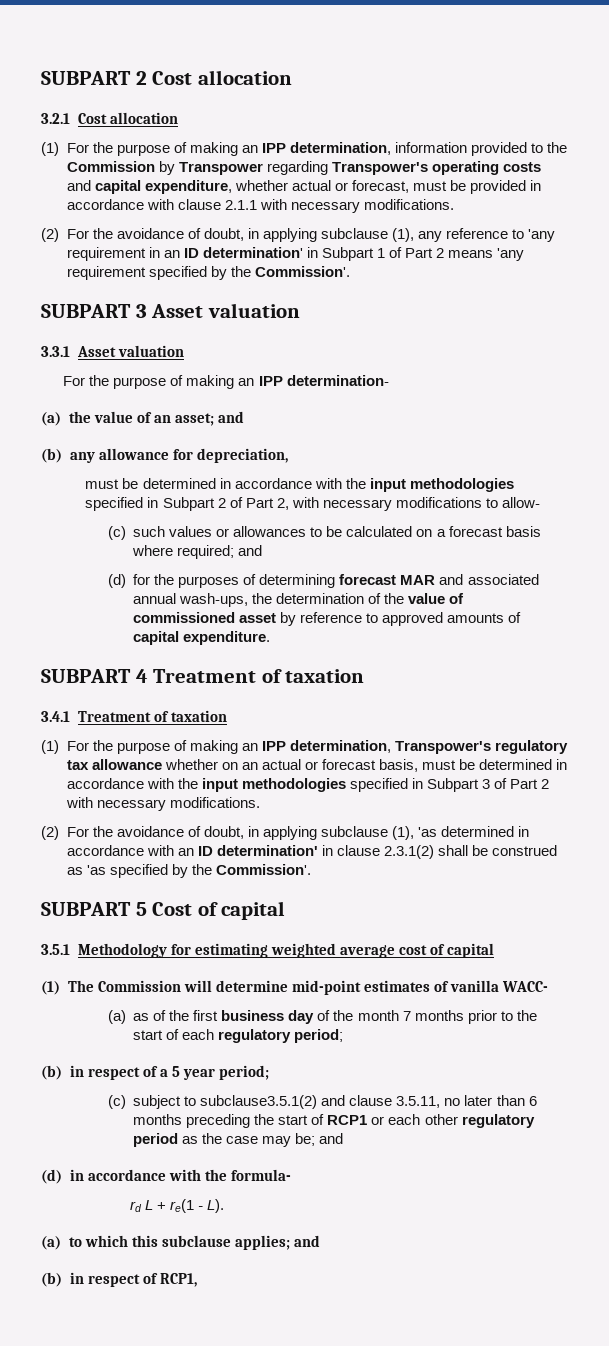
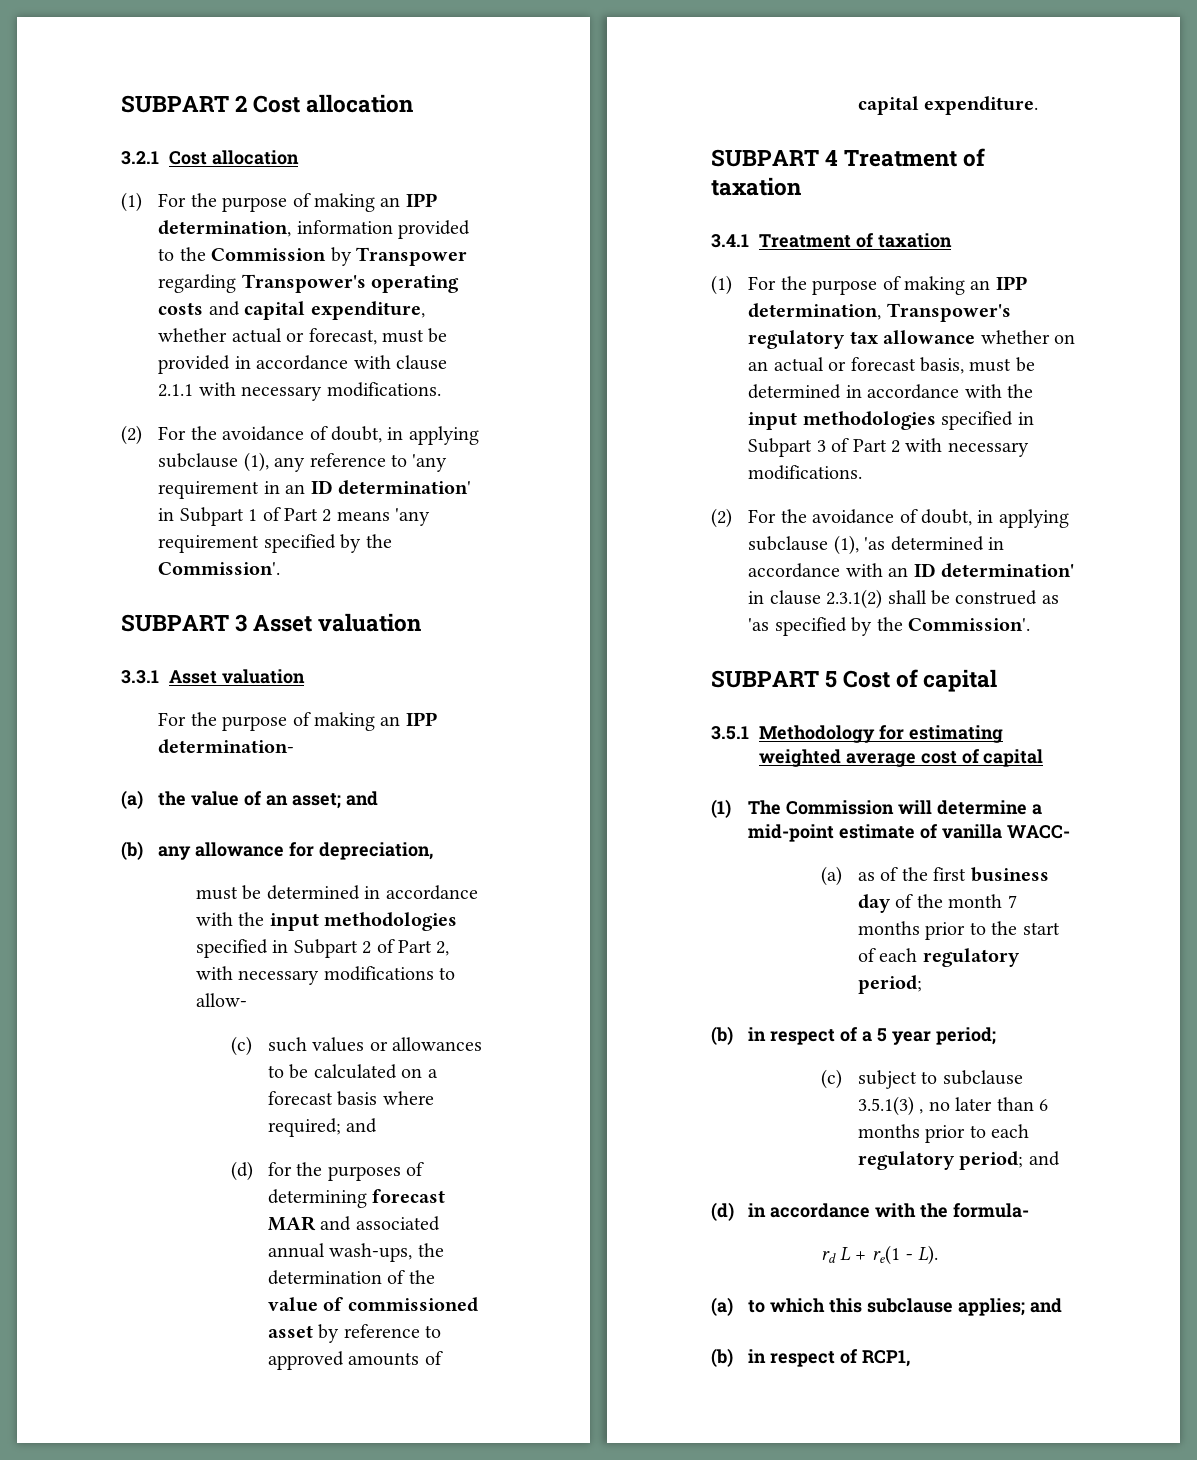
[291,980,430,995] mid-point estimates -> [1031,804,1042,815] [748,824,916,842] a mid-point estimate
[200,1095,441,1109] subclause3.5.1(2) and clause 3.5.11, -> [942,1070,1023,1085] [857,1096,924,1116] subclause 3.5.1(3) ,
[186,1114,535,1128] [133,1133,316,1147] preceding the start of RCP1 or each other regulatory period as the case may be; -> [925,1124,1030,1143] [857,1151,1024,1170] prior to each regulatory period;

